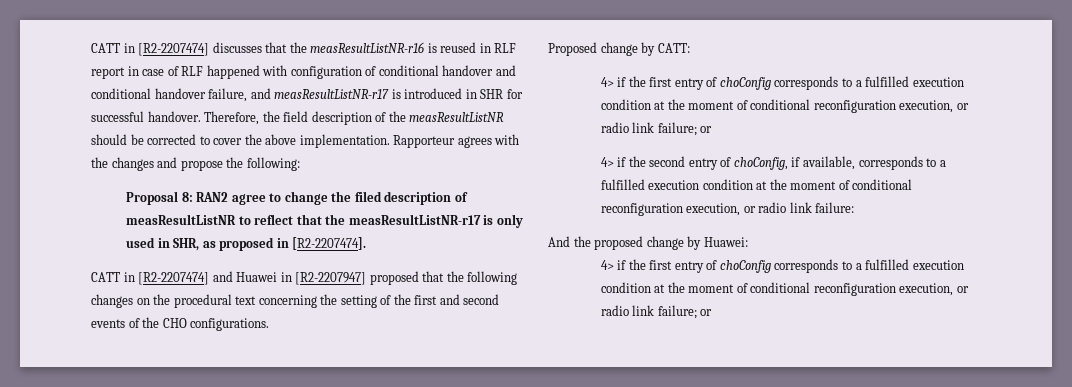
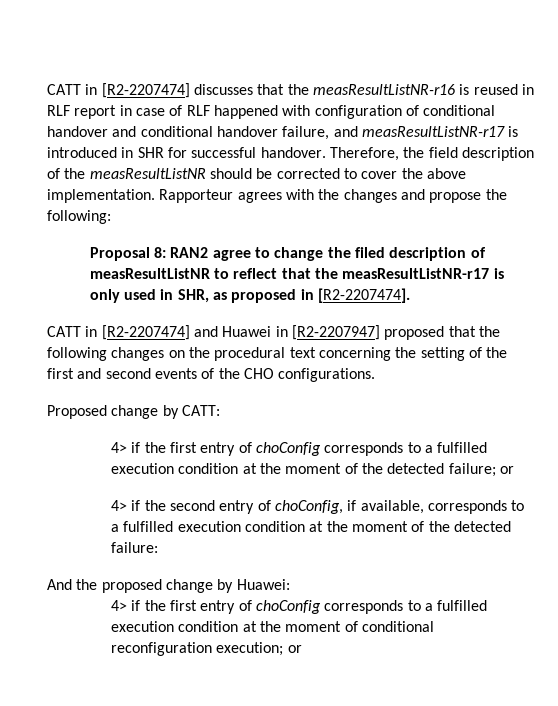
[750,99,969,113] [600,122,655,133] conditional reconfiguration execution, or radio link -> [361,463,445,474] the detected
[852,179,913,190] [600,202,812,216] conditional reconfiguration execution, or radio link -> [428,521,511,532] the detected
[899,283,969,296] [600,305,697,319] execution, or radio link failure; -> [216,642,284,656] execution;

